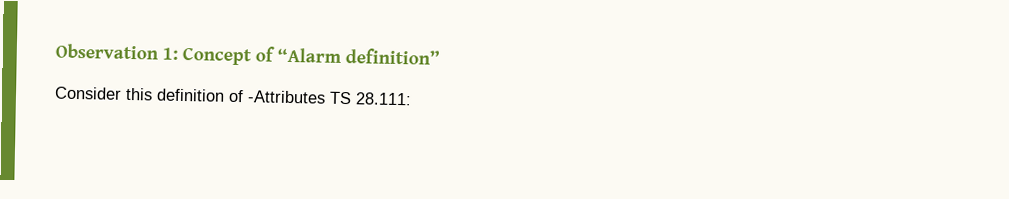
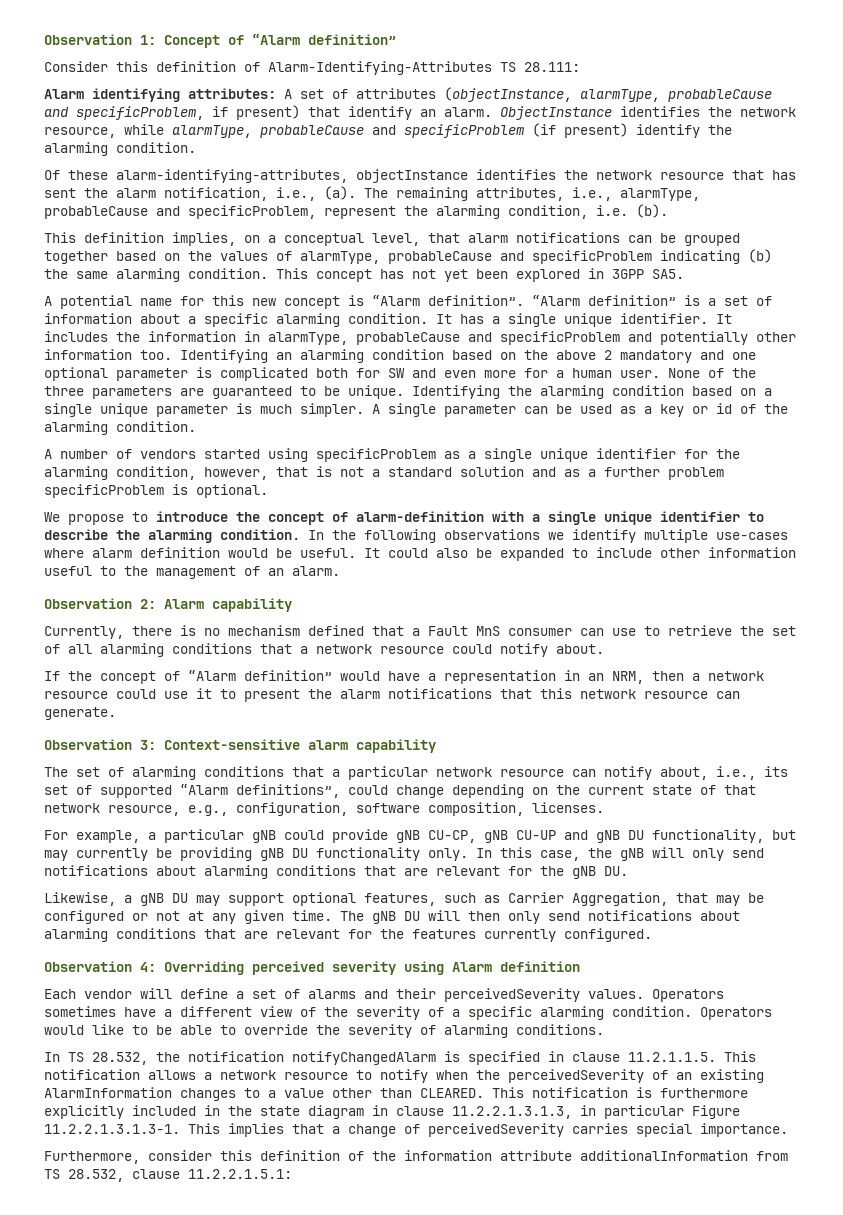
[247,90,326,104] -Attributes -> [268,61,492,75] Alarm-Identifying-Attributes
(412, 99) none -> [44,87,772,102] [44,105,796,120] [44,123,732,138] [44,142,196,156] [44,169,796,183] [44,186,700,201] [44,204,668,219] [44,232,740,246] [44,249,772,264] [44,268,684,282] [44,295,772,309] [44,313,732,327] [44,331,796,345] [44,349,756,363] [44,367,756,381] [44,385,772,399] [44,403,788,417] [44,421,196,435] [44,448,740,462] [44,466,724,480] [44,484,268,498] [44,511,764,525] [44,529,788,543] [44,547,796,561] [44,566,340,579] [44,598,292,612] [44,625,796,639] [44,643,604,657] [44,670,764,684] [44,688,740,702] [44,707,116,720] [44,739,436,753] [44,766,788,780] [44,784,756,798] [44,802,604,816] [44,829,796,843] [44,847,764,861] [44,865,628,879] [44,892,764,906] [44,910,740,924] [44,928,652,942] [44,961,580,975] [44,988,724,1002] [44,1006,772,1020] [44,1024,604,1038] [44,1051,756,1065] [44,1069,764,1083] [44,1087,748,1101] [44,1105,740,1119] [44,1123,788,1137] [44,1150,788,1164] [44,1169,292,1182] // Alarm identifying attributes: A set of attributes (objectInstance, alarmType, probableCause and specificProblem, if present) that identify an alarm. ObjectInstance identifies the network resource, while alarmType, probableCause and specificProblem (if present) identify the alarming condition. // Of these alarm-identifying-attributes, objectInstance identifies the network resource that has sent the alarm notification, i.e., (a). The remaining attributes, i.e., alarmType, probableCause and specificProblem, represent the alarming condition, i.e. (b). // This definition implies, on a conceptual level, that alarm notifications can be grouped together based on the values of alarmType, probableCause and specificProblem indicating (b) the same alarming condition. This concept has not yet been explored in 3GPP SA5. // A potential name for this new concept is “Alarm definition”. “Alarm definition” is a set of information about a specific alarming condition. It has a single unique identifier. It includes the information in alarmType, probableCause and specificProblem and potentially other information too. Identifying an alarming condition based on the above 2 mandatory and one optional parameter is complicated both for SW and even more for a human user. None of the three parameters are guaranteed to be unique. Identifying the alarming condition based on a single unique parameter is much simpler. A single parameter can be used as a key or id of the alarming condition. // A number of vendors started using specificProblem as a single unique identifier for the alarming condition, however, that is not a standard solution and as a further problem specificProblem is optional. // We propose to introduce the concept of alarm-definition with a single unique identifier to describe the alarming condition. In the following observations we identify multiple use-cases where alarm definition would be useful. It could also be expanded to include other information useful to the management of an alarm. // Observation 2: Alarm capability // Currently, there is no mechanism defined that a Fault MnS consumer can use to retrieve the set of all alarming conditions that a network resource could notify about. // If the concept of “Alarm definition” would have a representation in an NRM, then a network resource could use it to present the alarm notifications that this network resource can generate. // Observation 3: Context-sensitive alarm capability // The set of alarming conditions that a particular network resource can notify about, i.e., its set of supported “Alarm definitions”, could change depending on the current state of that network resource, e.g., configuration, software composition, licenses. // For example, a particular gNB could provide gNB CU-CP, gNB CU-UP and gNB DU functionality, but may currently be providing gNB DU functionality only. In this case, the gNB will only send notifications about alarming conditions that are relevant for the gNB DU. // Likewise, a gNB DU may support optional features, such as Carrier Aggregation, that may be configured or not at any given time. The gNB DU will then only send notifications about alarming conditions that are relevant for the features currently configured. // Observation 4: Overriding perceived severity using Alarm definition // Each vendor will define a set of alarms and their perceivedSeverity values. Operators sometimes have a different view of the severity of a specific alarming condition. Operators would like to be able to override the severity of alarming conditions. // In TS 28.532, the notification notifyChangedAlarm is specified in clause 11.2.1.1.5. This notification allows a network resource to notify when the perceivedSeverity of an existing AlarmInformation changes to a value other than CLEARED. This notification is furthermore explicitly included in the state diagram in clause 11.2.2.1.3.1.3, in particular Figure 11.2.2.1.3.1.3-1. This implies that a change of perceivedSeverity carries special importance. // Furthermore, consider this definition of the information attribute additionalInformation from TS 28.532, clause 11.2.2.1.5.1:

